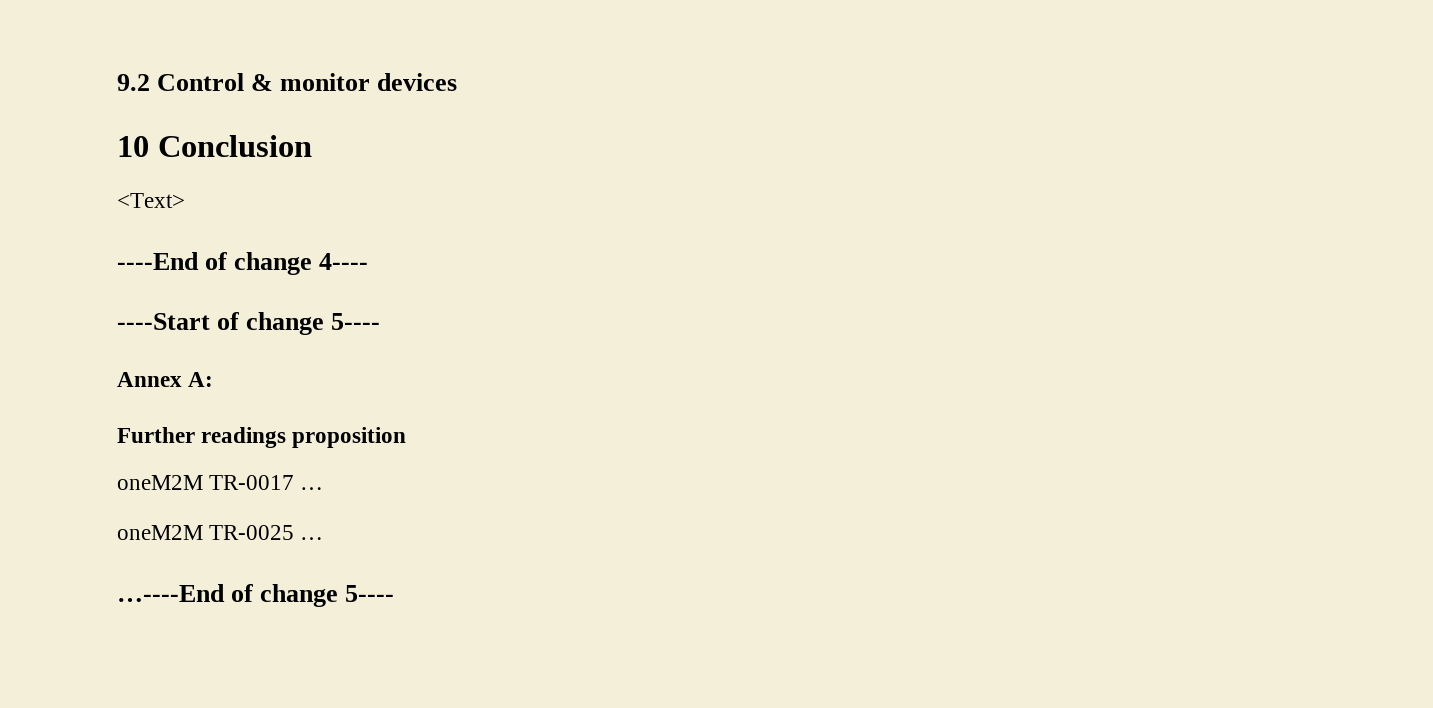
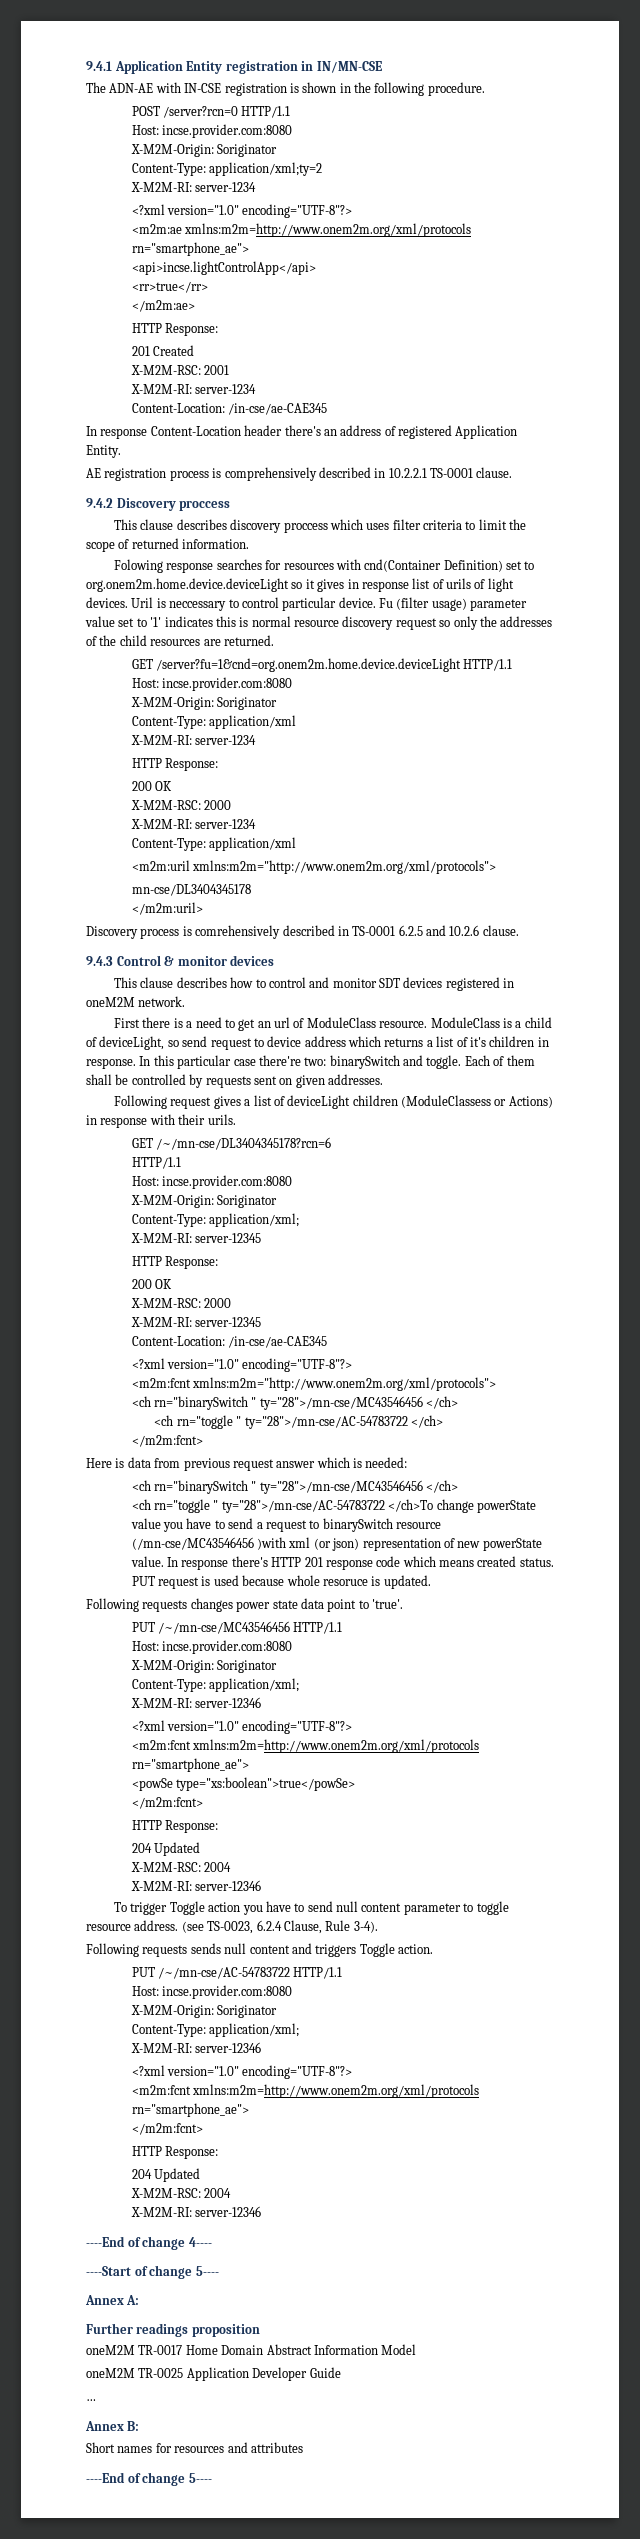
[117,73,458,91] [117,135,312,157] [117,193,185,208] 9.2 Control & monitor devices // 10 Conclusion // <Text> -> [86,60,382,74] [86,82,485,96] [131,106,291,118] [131,124,293,138] [130,144,278,157] [131,162,323,176] [130,182,257,192] [131,204,353,218] [131,223,472,237] [131,242,249,256] [131,261,316,275] [131,281,208,293] [131,300,195,312] [131,323,219,336] [131,345,195,356] [130,365,230,375] [130,384,257,394] [131,403,328,415] [86,425,518,439] [86,445,121,458] [86,467,513,481] [86,498,231,511] [114,519,527,533] [86,538,250,552] [114,559,535,573] [86,578,514,592] [86,597,528,611] [85,616,553,630] [86,635,274,646] [131,658,513,672] [131,677,293,691] [130,697,278,710] [131,715,297,729] [130,735,257,745] [131,758,219,771] [131,781,173,791] [130,800,232,810] [130,819,257,829] [131,837,297,851] [131,860,497,874] [131,884,251,896] [131,902,203,915] [86,925,519,939] [86,955,275,966] [114,977,515,991] [86,996,186,1007] [114,1017,552,1031] [86,1036,549,1050] [86,1055,535,1069] [86,1074,383,1088] [114,1095,553,1109] [86,1114,236,1128] [131,1137,332,1150] [131,1157,181,1169] [131,1175,293,1189] [130,1195,278,1208] [131,1213,300,1227] [130,1233,262,1243] [131,1256,219,1269] [131,1279,173,1289] [130,1298,232,1308] [130,1317,262,1327] [131,1336,328,1348] [131,1358,353,1372] [131,1377,497,1391] [131,1396,459,1410] [154,1415,443,1429] [131,1435,203,1447] [86,1457,408,1471] [131,1480,459,1494] [131,1499,536,1513] [130,1518,442,1532] [131,1537,542,1551] [130,1556,554,1570] [131,1575,431,1589] [86,1598,403,1612] [131,1621,343,1634] [131,1640,293,1654] [130,1660,278,1673] [131,1678,300,1692] [130,1697,262,1708] [131,1720,353,1734] [131,1739,480,1753] [131,1758,249,1772] [131,1777,356,1791] [131,1797,203,1809] [131,1820,219,1833] [131,1842,201,1856] [130,1862,232,1872] [130,1880,262,1891] [114,1901,509,1915] [86,1920,378,1934] [86,1943,433,1957] [131,1967,343,1979] [131,1985,293,1999] [130,2005,278,2018] [131,2023,300,2037] [130,2042,262,2053] [131,2065,353,2079] [131,2084,480,2098] [131,2103,249,2117] [131,2123,203,2135] [131,2146,219,2159] [131,2168,201,2182] [130,2188,232,2198] [130,2206,262,2217] 9.4.1 Application Entity registration in IN/MN-CSE // The ADN-AE with IN-CSE registration is shown in the following procedure. // POST /server?rcn=0 HTTP/1.1 // Host: incse.provider.com:8080 // X-M2M-Origin: Soriginator // Content-Type: application/xml;ty=2 // X-M2M-RI: server-1234 // <?xml version="1.0" encoding="UTF-8"?> // <m2m:ae xmlns:m2m=http://www.onem2m.org/xml/protocols rn="smartphone_ae"> // <api>incse.lightControlApp</api> // <rr>true</rr> // </m2m:ae> // HTTP Response: // 201 Created // X-M2M-RSC: 2001 // X-M2M-RI: server-1234 // Content-Location: /in-cse/ae-CAE345 // In response Content-Location header there's an address of registered Application Entity. // AE registration process is comprehensively described in 10.2.2.1 TS-0001 clause. // 9.4.2 Discovery proccess // This clause describes discovery proccess which uses filter criteria to limit the scope of returned information. // Folowing response searches for resources with cnd(Container Definition) set to org.onem2m.home.device.deviceLight so it gives in response list of urils of light devices. Uril is neccessary to control particular device. Fu (filter usage) parameter value set to '1' indicates this is normal resource discovery request so only the addresses of the child resources are returned. // GET /server?fu=1&cnd=org.onem2m.home.device.deviceLight HTTP/1.1 // Host: incse.provider.com:8080 // X-M2M-Origin: Soriginator // Content-Type: application/xml // X-M2M-RI: server-1234 // HTTP Response: // 200 OK // X-M2M-RSC: 2000 // X-M2M-RI: server-1234 // Content-Type: application/xml // <m2m:uril xmlns:m2m="http://www.onem2m.org/xml/protocols"> // mn-cse/DL3404345178 // </m2m:uril> // Discovery process is comrehensively described in TS-0001 6.2.5 and 10.2.6 clause. // 9.4.3 Control & monitor devices // This clause describes how to control and monitor SDT devices registered in oneM2M network. // First there is a need to get an url of ModuleClass resource. ModuleClass is a child of deviceLight, so send request to device address which returns a list of it's children in response. In this particular case there're two: binarySwitch and toggle. Each of them shall be controlled by requests sent on given addresses. // Following request gives a list of deviceLight children (ModuleClassess or Actions) in response with their urils. // GET /~/mn-cse/DL3404345178?rcn=6 // HTTP/1.1 // Host: incse.provider.com:8080 // X-M2M-Origin: Soriginator // Content-Type: application/xml; // X-M2M-RI: server-12345 // HTTP Response: // 200 OK // X-M2M-RSC: 2000 // X-M2M-RI: server-12345 // Content-Location: /in-cse/ae-CAE345 // <?xml version="1.0" encoding="UTF-8"?> // <m2m:fcnt xmlns:m2m="http://www.onem2m.org/xml/protocols"> // <ch rn="binarySwitch " ty="28">/mn-cse/MC43546456 </ch> // <ch rn="toggle " ty="28">/mn-cse/AC-54783722 </ch> // </m2m:fcnt> // Here is data from previous request answer which is needed: // <ch rn="binarySwitch " ty="28">/mn-cse/MC43546456 </ch> // <ch rn="toggle " ty="28">/mn-cse/AC-54783722 </ch>To change powerState value you have to send a request to binarySwitch resource (/mn-cse/MC43546456 )with xml (or json) representation of new powerState value. In response there's HTTP 201 response code which means created status. PUT request is used because whole resoruce is updated. // Following requests changes power state data point to 'true'. // PUT /~/mn-cse/MC43546456 HTTP/1.1 // Host: incse.provider.com:8080 // X-M2M-Origin: Soriginator // Content-Type: application/xml; // X-M2M-RI: server-12346 // <?xml version="1.0" encoding="UTF-8"?> // <m2m:fcnt xmlns:m2m=http://www.onem2m.org/xml/protocols rn="smartphone_ae"> // <powSe type="xs:boolean">true</powSe> // </m2m:fcnt> // HTTP Response: // 204 Updated // X-M2M-RSC: 2004 // X-M2M-RI: server-12346 // To trigger Toggle action you have to send null content parameter to toggle resource address. (see TS-0023, 6.2.4 Clause, Rule 3-4). // Following requests sends null content and triggers Toggle action. // PUT /~/mn-cse/AC-54783722 HTTP/1.1 // Host: incse.provider.com:8080 // X-M2M-Origin: Soriginator // Content-Type: application/xml; // X-M2M-RI: server-12346 // <?xml version="1.0" encoding="UTF-8"?> // <m2m:fcnt xmlns:m2m=http://www.onem2m.org/xml/protocols rn="smartphone_ae"> // </m2m:fcnt> // HTTP Response: // 204 Updated // X-M2M-RSC: 2004 // X-M2M-RI: server-12346
[300,487,324,490] [117,525,324,540] [117,584,225,602] … // oneM2M TR-0025 … // …----End -> [185,2344,417,2355] [86,2367,341,2381] [86,2399,96,2401] [85,2421,140,2431] [86,2442,303,2453] [86,2472,125,2483] Home Domain Abstract Information Model // oneM2M TR-0025 Application Developer Guide // … // Annex B: // Short names for resources and attributes // ----End

